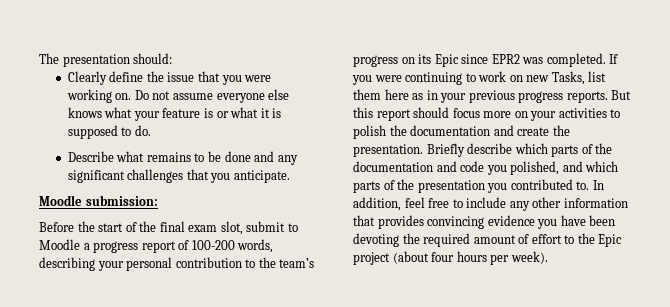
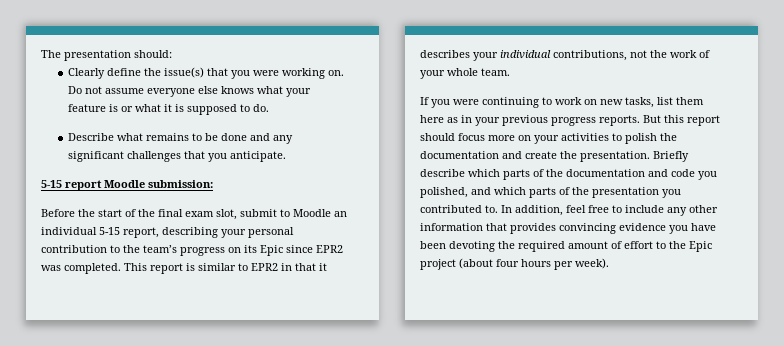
[167,72,195,82] issue -> [164,67,205,78] issue(s)
(290, 176) none -> [41,180,102,191] 5-15 report
[83,239,274,253] a progress report of 100-200 words, -> [334,211,347,217] [41,227,159,238] an individual 5-15 report,
(606, 60) none -> [124,263,327,274] [420,50,710,61] [420,68,510,79] This report is similar to EPR2 in that it describes your individual contributions, not the work of your whole team. //
[551,71,585,85] Tasks, -> [625,97,654,108] tasks,

